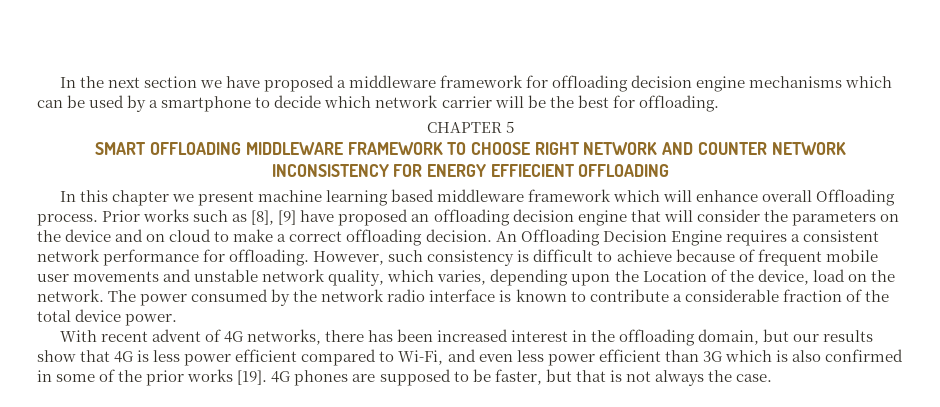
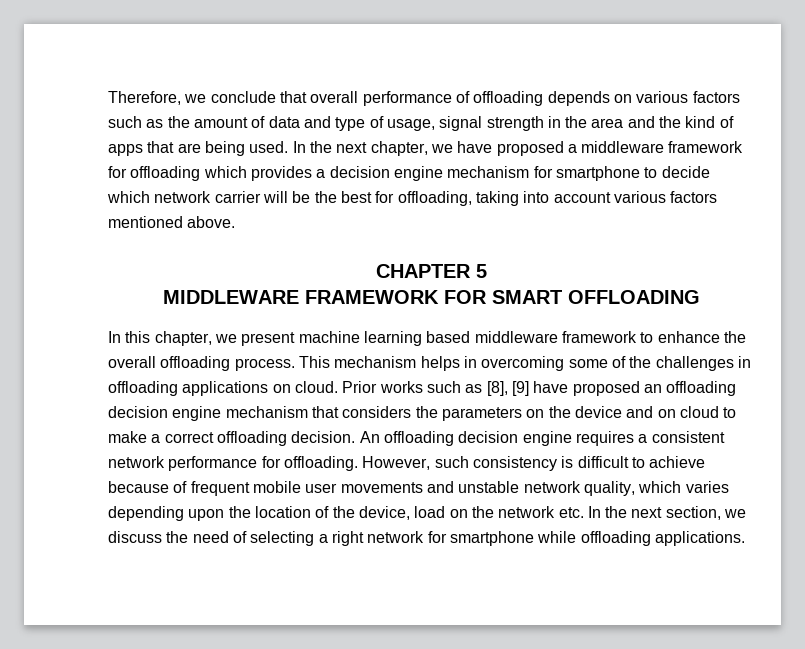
[59,76,197,88] In the next section -> [108,91,740,106] [108,116,734,131] [108,141,428,156] Therefore, we conclude that overall performance of offloading depends on various factors such as the amount of data and type of usage, signal strength in the area and the kind of apps that are being used. In the next chapter,
[631,75,893,92] [37,95,159,112] decision engine mechanisms which can be used by a -> [203,166,553,181] which provides a decision engine mechanism for
[638,95,719,112] [426,121,515,133] [95,142,846,155] [271,164,575,177] offloading. // CHAPTER 5 // SMART OFFLOADING MIDDLEWARE FRAMEWORK TO CHOOSE RIGHT NETWORK AND COUNTER NETWORK INCONSISTENCY FOR ENERGY EFFIECIENT -> [397,191,718,206] [108,216,236,228] [376,264,487,278] [163,290,562,304] offloading, taking into account various factors mentioned above. // CHAPTER 5 // MIDDLEWARE FRAMEWORK FOR SMART
[111,190,169,206] chapter -> [154,331,212,346] chapter,
[613,189,896,206] [37,214,98,226] which will enhance overall Offloading process. -> [640,331,746,343] [108,356,751,371] [108,381,338,396] to enhance the overall offloading process. This mechanism helps in overcoming some of the challenges in offloading applications on cloud.
[630,209,760,222] that will consider -> [225,406,412,418] mechanism that considers
[520,229,722,246] Offloading Decision Engine -> [383,431,572,446] offloading decision engine
[437,270,487,285] varies, -> [685,481,729,493] varies
[642,270,707,282] Location -> [254,506,311,518] location
[37,289,889,306] [37,309,178,326] [59,329,874,346] [37,349,903,366] [37,369,772,386] network. The power consumed by the network radio interface is known to contribute a considerable fraction of the total device power. // With recent advent of 4G networks, there has been increased interest in the offloading domain, but our results show that 4G is less power efficient compared to Wi-Fi, and even less power efficient than 3G which is also confirmed in some of the prior works [19]. 4G phones are supposed to be faster, but that is not always the case. -> [498,506,747,520] [108,531,745,546] network etc. In the next section, we discuss the need of selecting a right network for smartphone while offloading applications.

